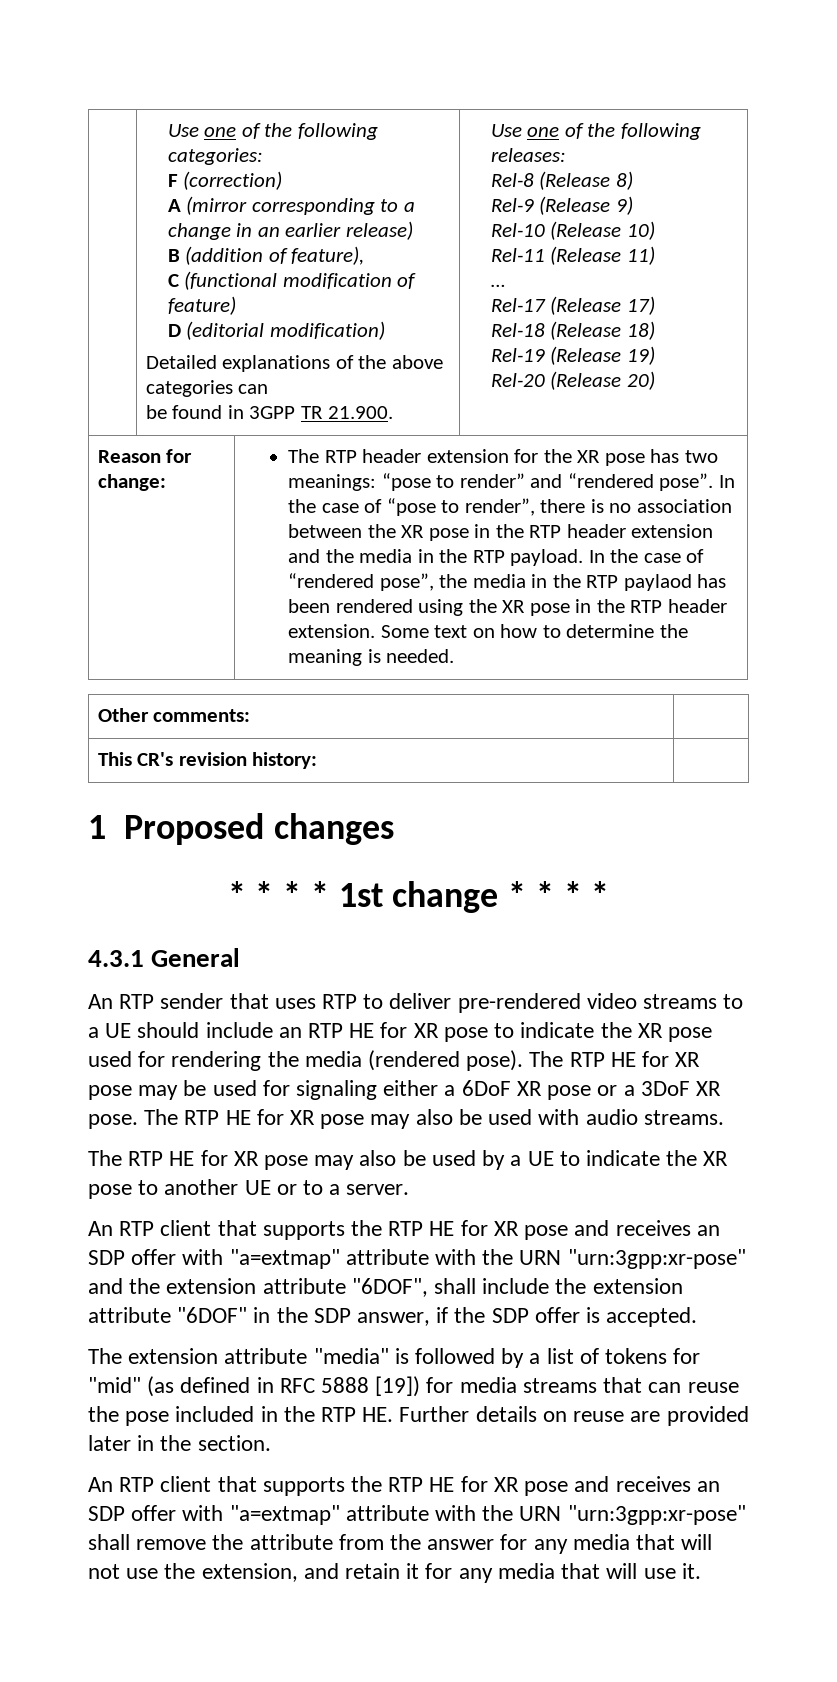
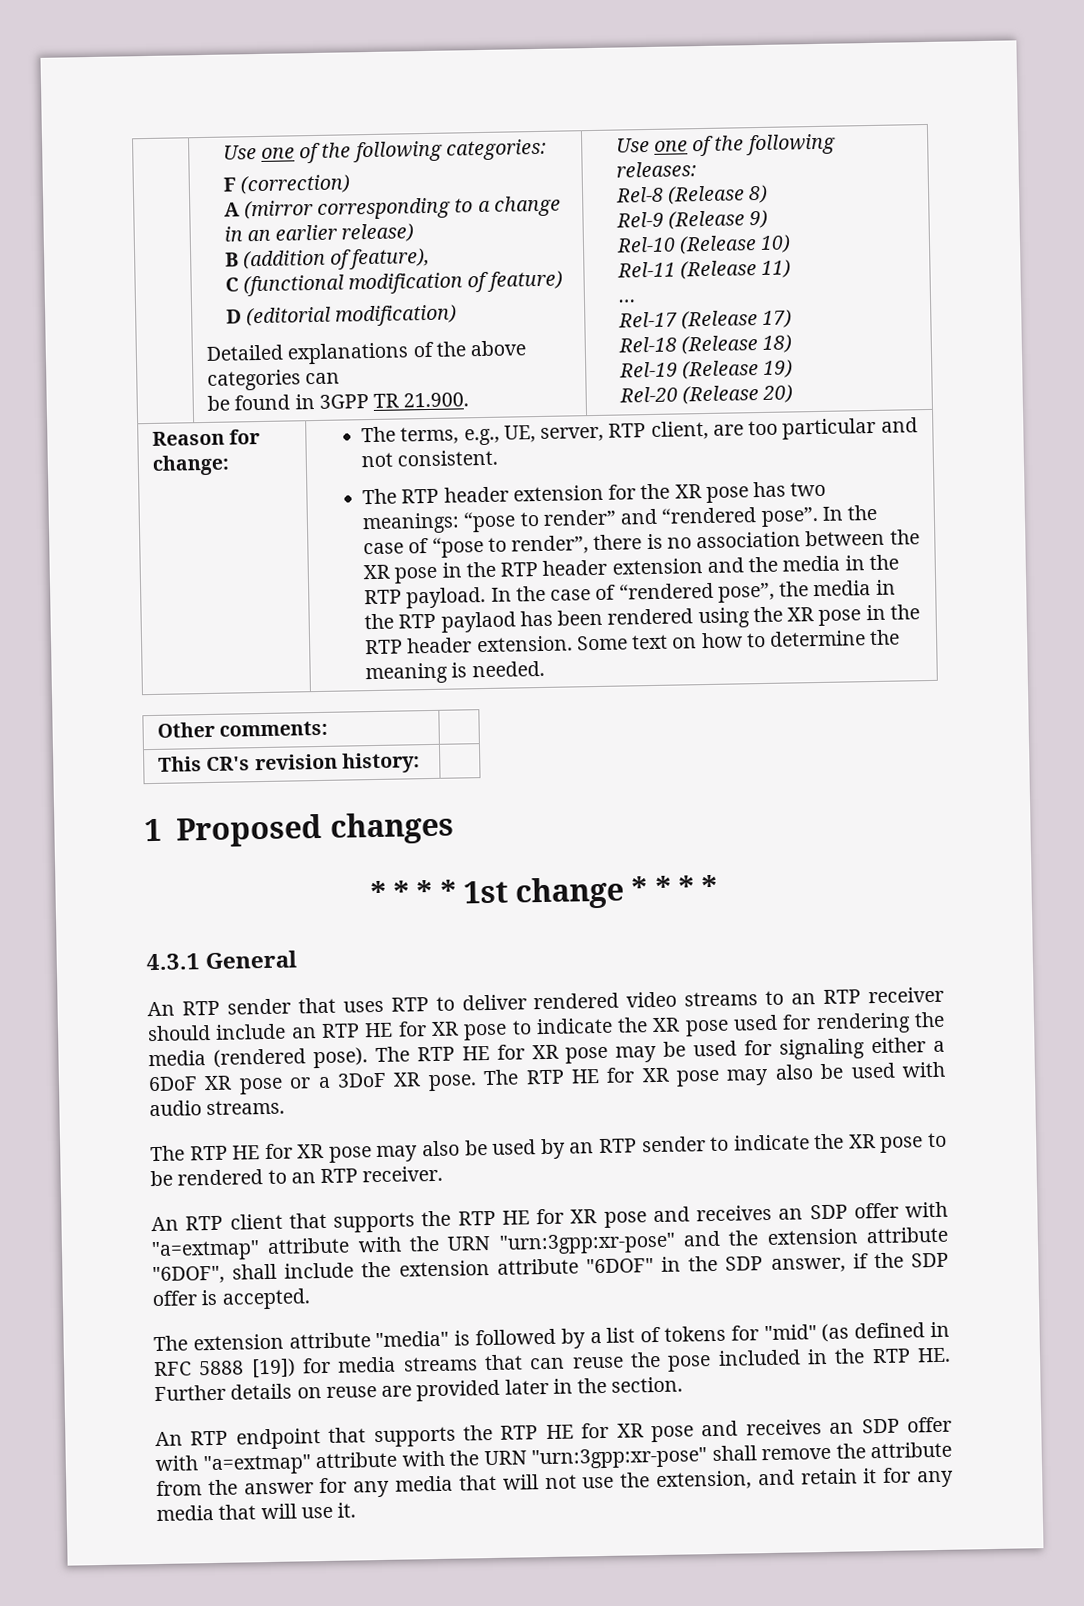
(320, 456) none -> [400,417,918,446] [361,449,499,468] [362,488,398,505] terms, e.g., UE, server, RTP client, are too particular and not consistent. // The
[457,993,581,1013] pre-rendered -> [533,992,620,1010] rendered
[88,1023,132,1038] a UE -> [791,986,945,1005] an RTP receiver
[510,1151,554,1166] a UE -> [569,1136,706,1154] an RTP sender
[164,1179,410,1195] another UE or to a server. -> [150,1165,444,1187] be rendered to an RTP receiver.
[160,1476,212,1492] client -> [235,1428,321,1450] endpoint

